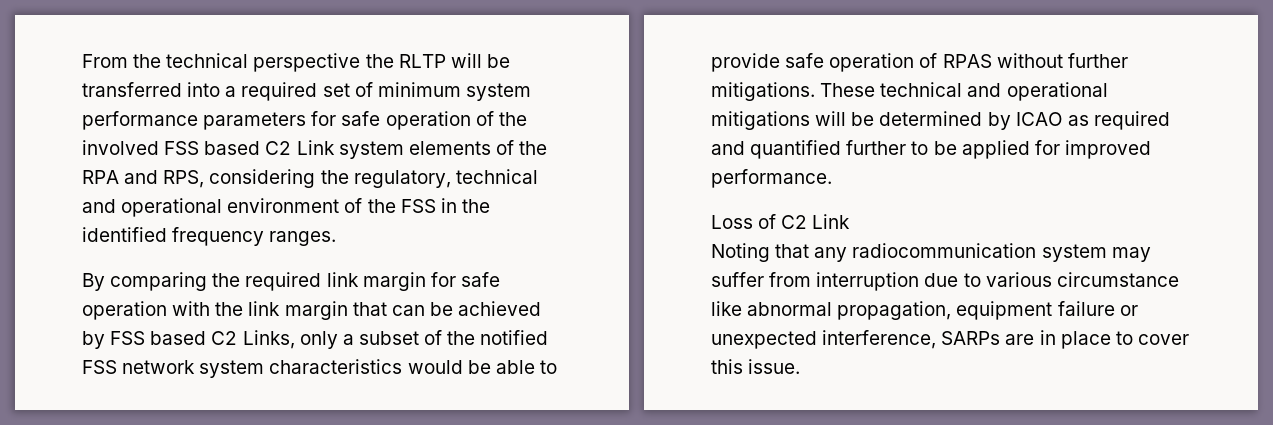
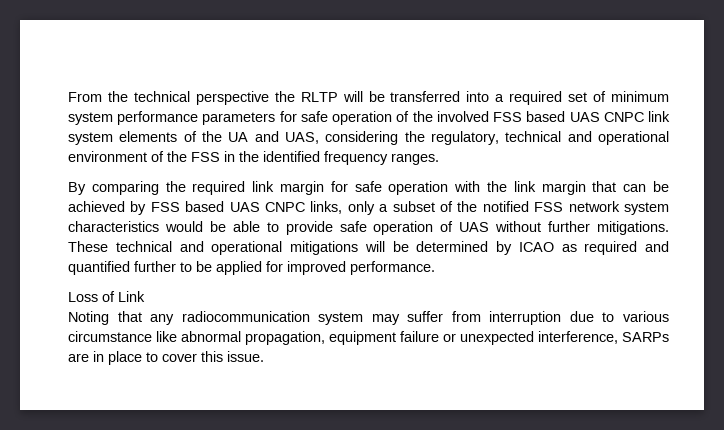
[265,140,335,155] C2 Link -> [569,111,670,122] UAS CNPC link
[82,170,205,188] RPA and RPS, -> [228,131,319,144] UA and UAS,
[211,330,295,349] C2 Links, -> [229,201,343,214] UAS CNPC links,
[942,54,992,68] RPAS -> [459,222,490,232] UAS
[781,215,808,229] C2 -> (115, 296) none

